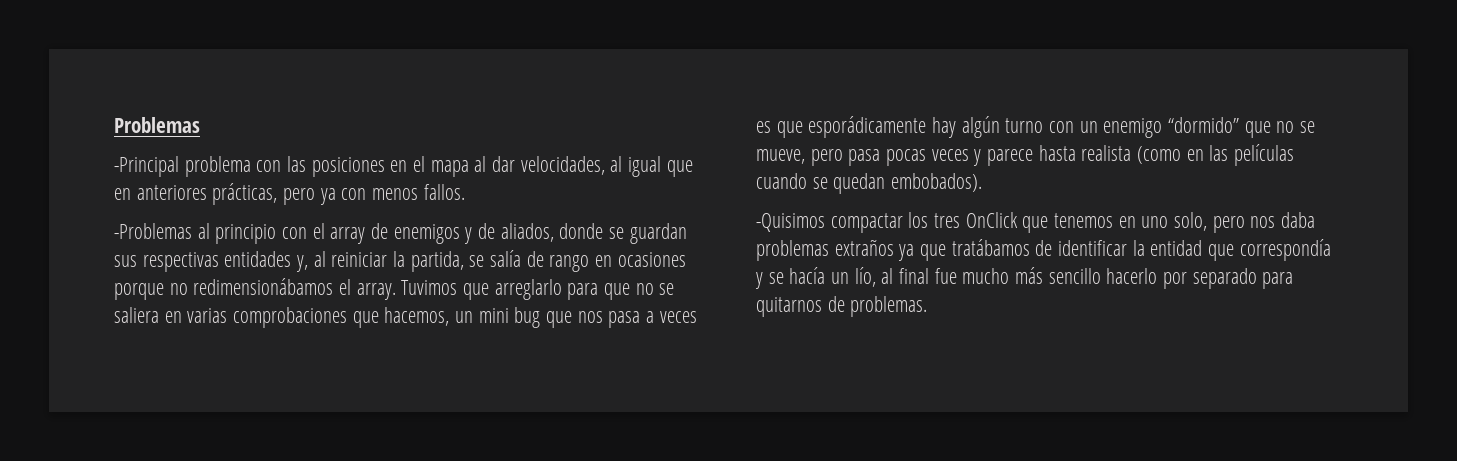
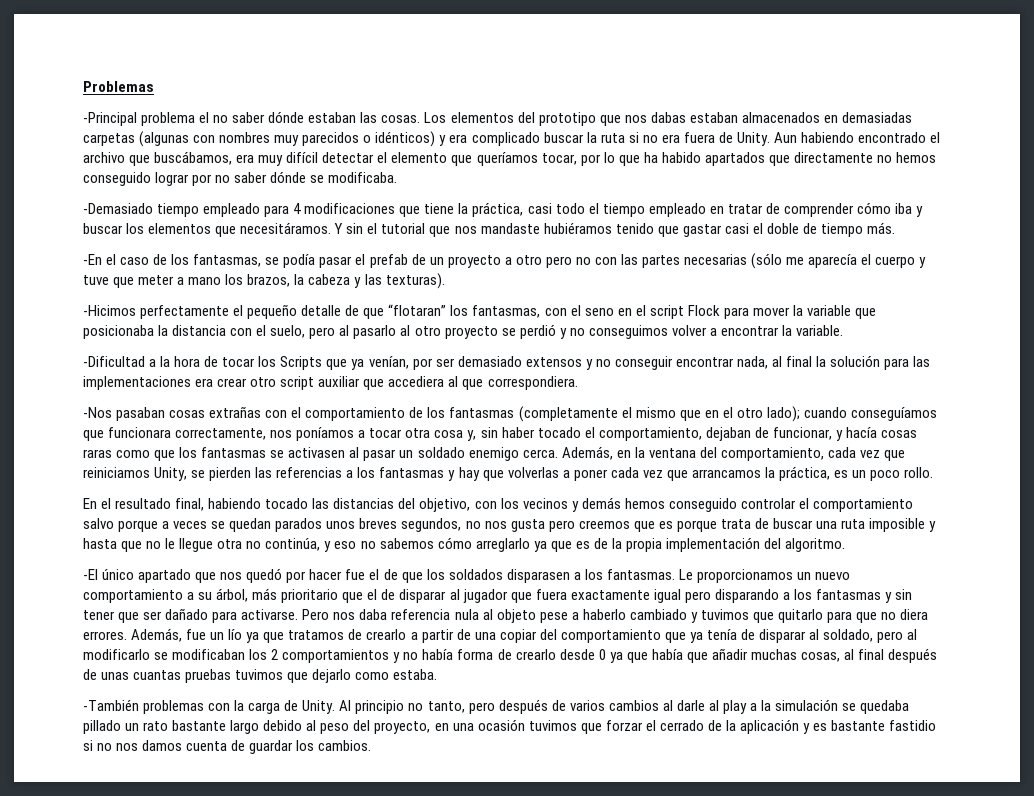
[256,156,693,177] [114,183,465,205] [114,223,687,244] [114,250,686,272] [114,278,675,300] [114,307,697,328] [756,116,1316,138] [756,144,1295,166] [756,173,983,194] [756,212,1316,233] [756,239,1331,261] [755,267,1294,289] [756,296,928,317] con las posiciones en el mapa al dar velocidades, al igual que en anteriores prácticas, pero ya con menos fallos. // -Problemas al principio con el array de enemigos y de aliados, donde se guardan sus respectivas entidades y, al reiniciar la partida, se salía de rango en ocasiones porque no redimensionábamos el array. Tuvimos que arreglarlo para que no se saliera en varias comprobaciones que hacemos, un mini bug que nos pasa a veces es que esporádicamente hay algún turno con un enemigo “dormido” que no se mueve, pero pasa pocas veces y parece hasta realista (como en las películas cuando se quedan embobados). // -Quisimos compactar los tres OnClick que tenemos en uno solo, pero nos daba problemas extraños ya que tratábamos de identificar la entidad que correspondía y se hacía un lío, al final fue mucho más sencillo hacerlo por separado para quitarnos de problemas. -> [199,111,912,126] [83,131,941,147] [83,151,937,166] [83,171,398,186] [83,202,924,217] [83,222,896,237] [83,253,927,269] [83,273,445,289] [83,304,877,319] [83,324,844,339] [83,355,931,370] [83,376,578,390] [83,406,937,422] [83,427,917,441] [83,446,906,461] [83,466,934,481] [83,497,913,512] [83,518,937,532] [83,537,846,552] [83,568,851,583] [83,588,913,603] [83,608,929,623] [83,628,918,643] [83,648,938,663] [83,669,438,683] [83,699,910,714] [83,719,937,734] [83,740,372,754] el no saber dónde estaban las cosas. Los elementos del prototipo que nos dabas estaban almacenados en demasiadas carpetas (algunas con nombres muy parecidos o idénticos) y era complicado buscar la ruta si no era fuera de Unity. Aun habiendo encontrado el archivo que buscábamos, era muy difícil detectar el elemento que queríamos tocar, por lo que ha habido apartados que directamente no hemos conseguido lograr por no saber dónde se modificaba. // -Demasiado tiempo empleado para 4 modificaciones que tiene la práctica, casi todo el tiempo empleado en tratar de comprender cómo iba y buscar los elementos que necesitáramos. Y sin el tutorial que nos mandaste hubiéramos tenido que gastar casi el doble de tiempo más. // -En el caso de los fantasmas, se podía pasar el prefab de un proyecto a otro pero no con las partes necesarias (sólo me aparecía el cuerpo y tuve que meter a mano los brazos, la cabeza y las texturas). // -Hicimos perfectamente el pequeño detalle de que “flotaran” los fantasmas, con el seno en el script Flock para mover la variable que posicionaba la distancia con el suelo, pero al pasarlo al otro proyecto se perdió y no conseguimos volver a encontrar la variable. // -Dificultad a la hora de tocar los Scripts que ya venían, por ser demasiado extensos y no conseguir encontrar nada, al final la solución para las implementaciones era crear otro script auxiliar que accediera al que correspondiera. // -Nos pasaban cosas extrañas con el comportamiento de los fantasmas (completamente el mismo que en el otro lado); cuando conseguíamos que funcionara correctamente, nos poníamos a tocar otra cosa y, sin haber tocado el comportamiento, dejaban de funcionar, y hacía cosas raras como que los fantasmas se activasen al pasar un soldado enemigo cerca. Además, en la ventana del comportamiento, cada vez que reiniciamos Unity, se pierden las referencias a los fantasmas y hay que volverlas a poner cada vez que arrancamos la práctica, es un poco rollo. // En el resultado final, habiendo tocado las distancias del objetivo, con los vecinos y demás hemos conseguido controlar el comportamiento salvo porque a veces se quedan parados unos breves segundos, no nos gusta pero creemos que es porque trata de buscar una ruta imposible y hasta que no le llegue otra no continúa, y eso no sabemos cómo arreglarlo ya que es de la propia implementación del algoritmo. // -El único apartado que nos quedó por hacer fue el de que los soldados disparasen a los fantasmas. Le proporcionamos un nuevo comportamiento a su árbol, más prioritario que el de disparar al jugador que fuera exactamente igual pero disparando a los fantasmas y sin tener que ser dañado para activarse. Pero nos daba referencia nula al objeto pese a haberlo cambiado y tuvimos que quitarlo para que no diera errores. Además, fue un lío ya que tratamos de crearlo a partir de una copiar del comportamiento que ya tenía de disparar al soldado, pero al modificarlo se modificaban los 2 comportamientos y no había forma de crearlo desde 0 ya que había que añadir muchas cosas, al final después de unas cuantas pruebas tuvimos que dejarlo como estaba. // -También problemas con la carga de Unity. Al principio no tanto, pero después de varios cambios al darle al play a la simulación se quedaba pillado un rato bastante largo debido al peso del proyecto, en una ocasión tuvimos que forzar el cerrado de la aplicación y es bastante fastidio si no nos damos cuenta de guardar los cambios.

